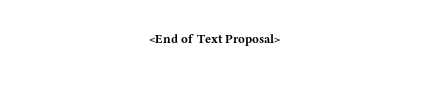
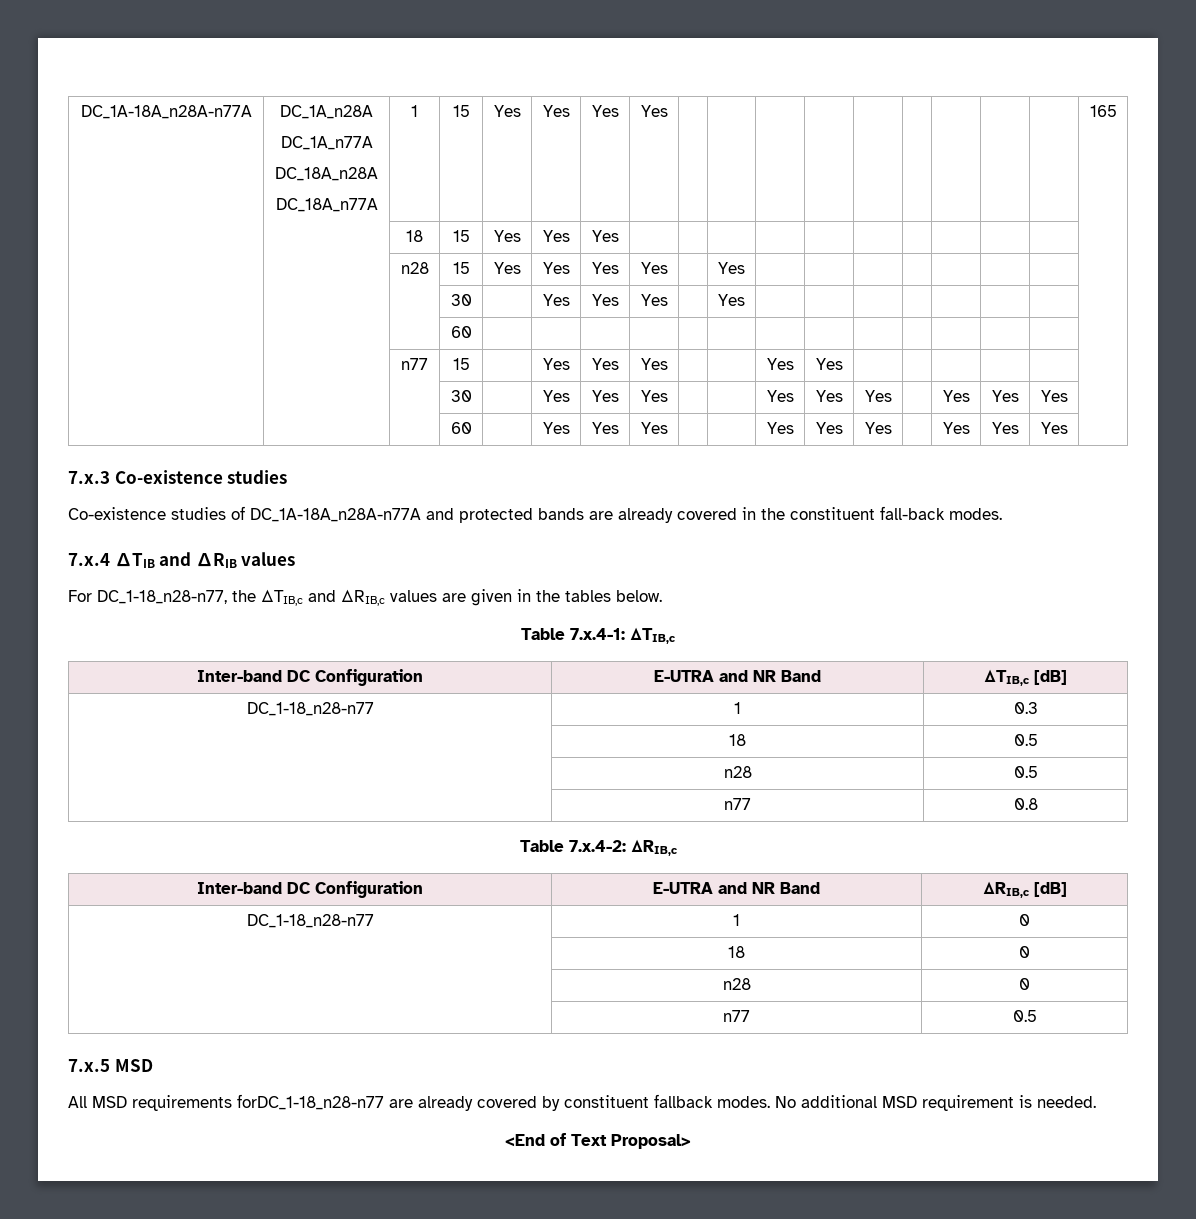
(148, 39) none -> [80,105,252,119] [280,105,373,119] [280,136,373,150] [275,167,378,181] [275,198,378,212] [411,105,418,117] [452,105,470,117] [493,105,521,117] [542,105,570,117] [591,105,619,117] [640,105,668,117] [1089,105,1117,117] [406,230,423,242] [452,230,470,242] [493,230,521,242] [542,230,570,242] [591,230,619,242] [400,262,429,274] [452,262,470,274] [493,262,521,274] [542,262,570,274] [591,262,619,274] [640,262,668,274] [718,262,745,274] [450,294,472,306] [542,294,570,306] [591,294,619,306] [640,294,668,306] [718,294,745,306] [450,326,472,338] [401,358,428,370] [452,358,470,370] [542,358,570,370] [591,358,619,370] [640,358,668,370] [766,358,794,370] [815,358,843,370] [450,390,472,402] [542,390,570,402] [591,390,619,402] [640,390,668,402] [766,390,794,402] [815,390,843,402] [864,390,892,402] [942,390,970,402] [991,390,1019,402] [1040,390,1068,402] [450,422,472,434] [542,422,570,434] [591,422,619,434] [640,422,668,434] [766,422,794,434] [815,422,843,434] [864,422,892,434] [942,422,970,434] [991,422,1019,434] [1040,422,1068,434] [68,470,288,484] [68,506,1002,523] [68,552,296,568] [68,589,662,606] [521,627,676,644] [197,669,423,686] [654,670,821,682] [984,669,1067,686] [246,702,374,716] [734,702,741,714] [1013,702,1038,714] [729,734,746,746] [1013,734,1038,746] [723,766,752,778] [1013,766,1038,778] [724,798,751,810] [1013,798,1038,810] [519,839,678,856] [197,881,423,898] [653,882,820,894] [982,881,1067,898] [246,914,374,928] [733,914,740,926] [1019,914,1030,926] [728,946,745,958] [1019,946,1030,958] [722,978,751,990] [1019,978,1030,990] [723,1010,750,1022] [1012,1010,1037,1022] [68,1059,153,1072] [68,1094,1096,1111] DC_1A-18A_n28A-n77A | DC_1A_n28A // DC_1A_n77A // DC_18A_n28A // DC_18A_n77A | 1 | 15 | Yes | Yes | Yes | Yes | | | | | | | | | | 165 // | | 18 | 15 | Yes | Yes | Yes | | | | | | | | | | | // | | n28 | 15 | Yes | Yes | Yes | Yes | | Yes | | | | | | | | // | | | 30 | | Yes | Yes | Yes | | Yes | | | | | | | | // | | | 60 | | | | | | | | | | | | | | // | | n77 | 15 | | Yes | Yes | Yes | | | Yes | Yes | | | | | | // | | | 30 | | Yes | Yes | Yes | | | Yes | Yes | Yes | | Yes | Yes | Yes | // | | | 60 | | Yes | Yes | Yes | | | Yes | Yes | Yes | | Yes | Yes | Yes | // 7.x.3 Co-existence studies // Co-existence studies of DC_1A-18A_n28A-n77A and protected bands are already covered in the constituent fall-back modes. // 7.x.4 ∆TIB and ∆RIB values // For DC_1-18_n28-n77, the ΔTIB,c and ΔRIB,c values are given in the tables below. // Table 7.x.4-1: ΔTIB,c // Inter-band DC Configuration | E-UTRA and NR Band | ΔTIB,c [dB] // DC_1-18_n28-n77 | 1 | 0.3 // | 18 | 0.5 // | n28 | 0.5 // | n77 | 0.8 // Table 7.x.4-2: ΔRIB,c // Inter-band DC Configuration | E-UTRA and NR Band | ΔRIB,c [dB] // DC_1-18_n28-n77 | 1 | 0 // | 18 | 0 // | n28 | 0 // | n77 | 0.5 // 7.x.5 MSD // All MSD requirements forDC_1-18_n28-n77 are already covered by constituent fallback modes. No additional MSD requirement is needed. //

